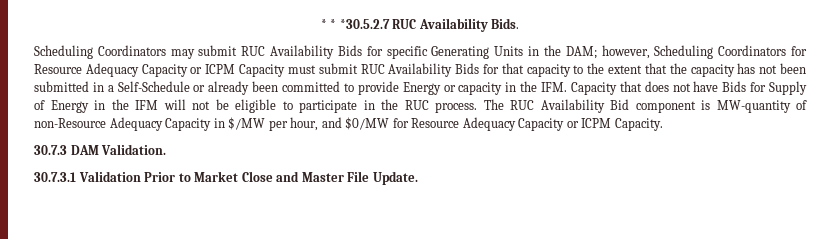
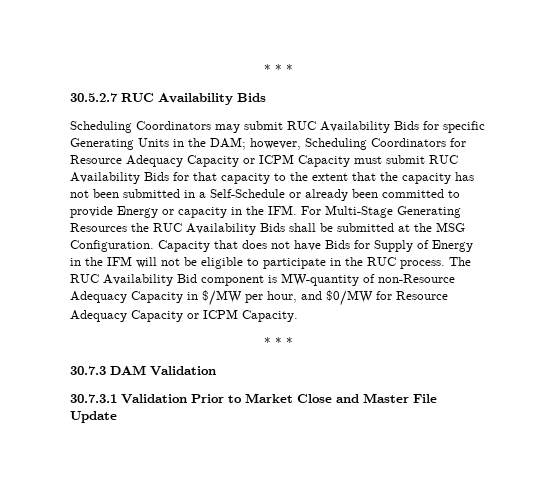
[320,18,520,32] * * *30.5.2.7 RUC Availability Bids. -> [264,64,293,74] [70,93,266,105] * * * // 30.5.2.7 RUC Availability Bids
(568, 87) none -> [301,205,461,218] [70,222,465,235] [70,240,154,252] For Multi-Stage Generating Resources the RUC Availability Bids shall be submitted at the MSG Configuration.
(663, 124) none -> [264,337,293,347] // * * *
[101,144,167,155] Validation. -> [150,366,216,376] Validation
[372,171,418,185] Update. -> [70,411,117,423] Update

